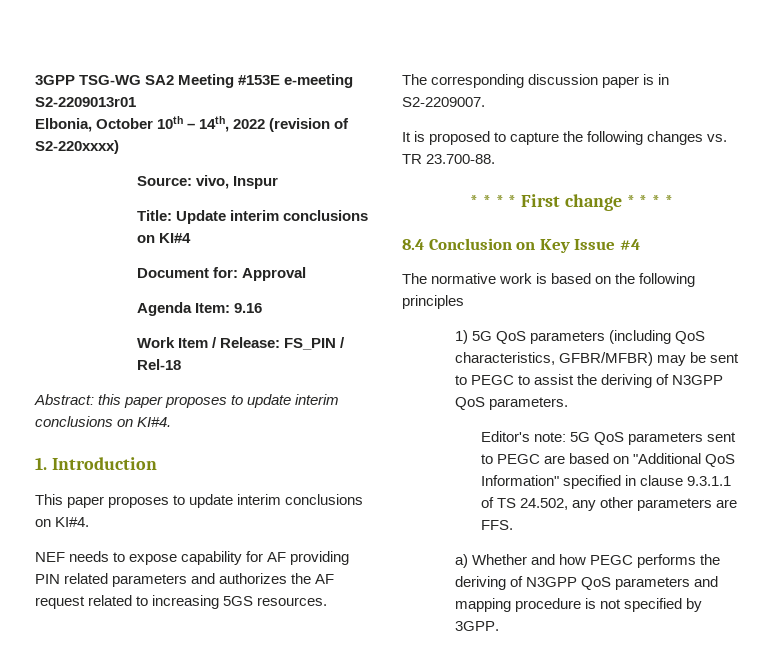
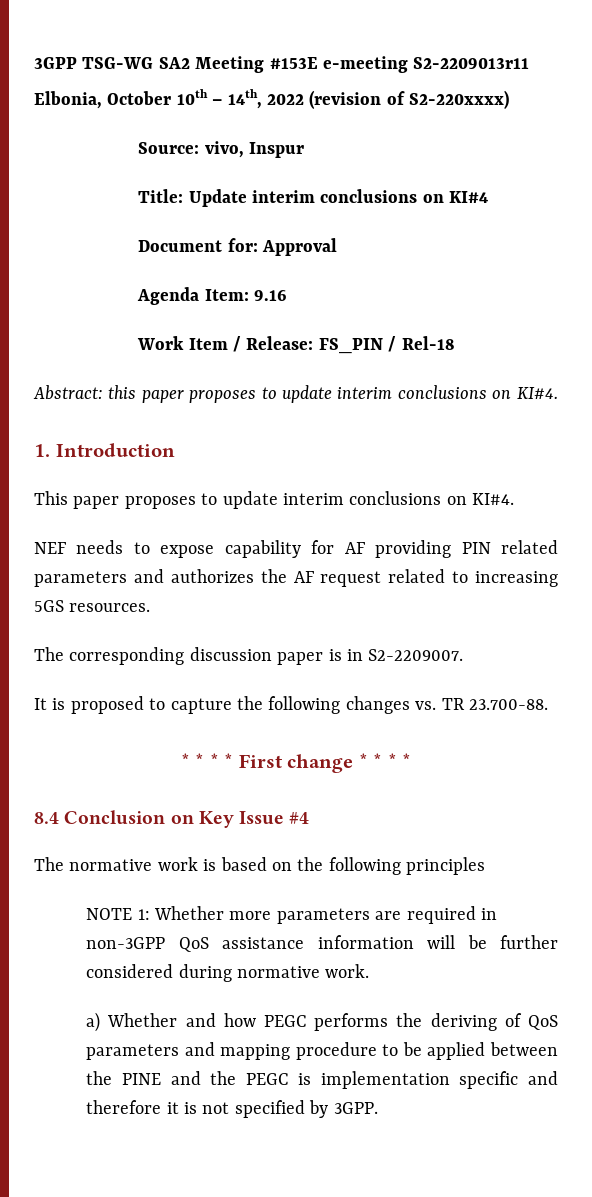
[35,97,136,107] S2-2209013r01 -> [413,57,530,69] S2-2209013r11
[454,330,705,344] [454,352,739,366] [454,374,723,388] [454,397,568,410] [480,431,737,445] [480,453,736,467] [480,475,732,489] [480,497,738,511] [480,520,513,530] 1) 5G QoS parameters (including QoS characteristics, GFBR/MFBR) may be sent to PEGC to assist the deriving of N3GPP QoS parameters. // Editor's note: 5G QoS parameters sent to PEGC are based on "Additional QoS Information" specified in clause 9.3.1.1 of TS 24.502, any other parameters are FFS. -> [86,906,497,924] [86,935,559,952] [86,964,370,982] NOTE 1: Whether more parameters are required in non-3GPP QoS assistance information will be further considered during normative work.
[525,577,577,587] N3GPP -> (522, 1020) none
(581, 605) none -> [382,1042,558,1060] [86,1071,559,1089] [86,1100,179,1114] to be applied between the PINE and the PEGC is implementation specific and therefore it

